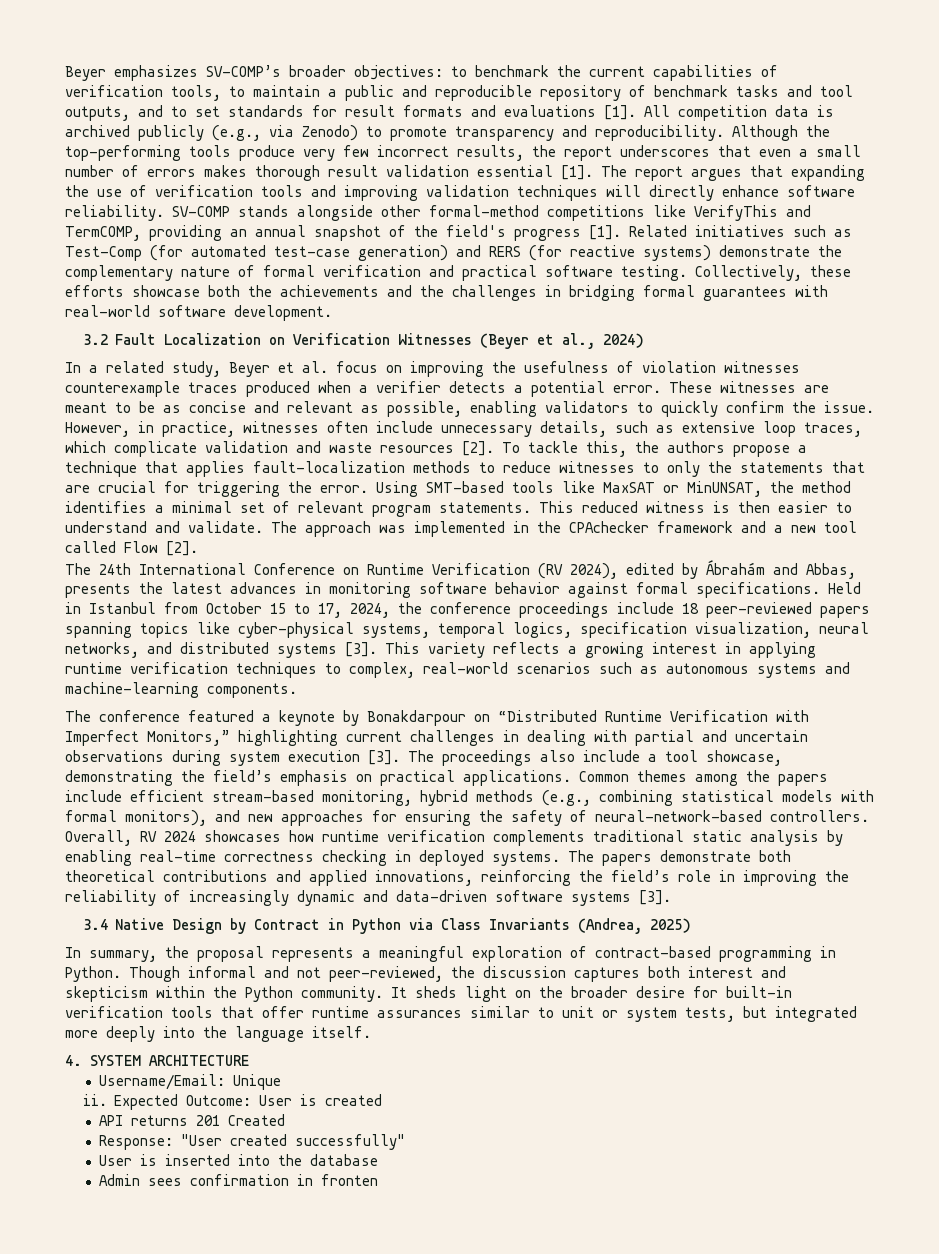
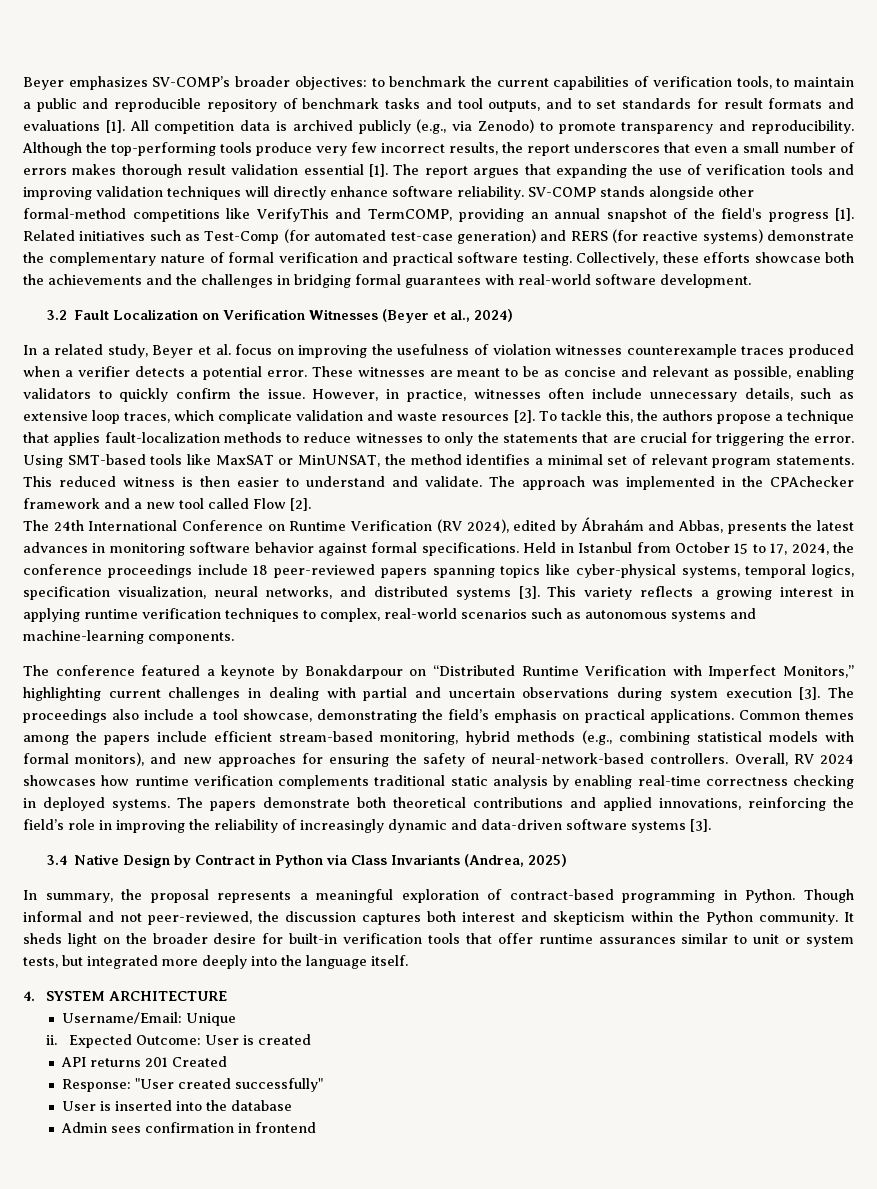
[321,1174,379,1186] fronten -> [254,1122,316,1133] frontend

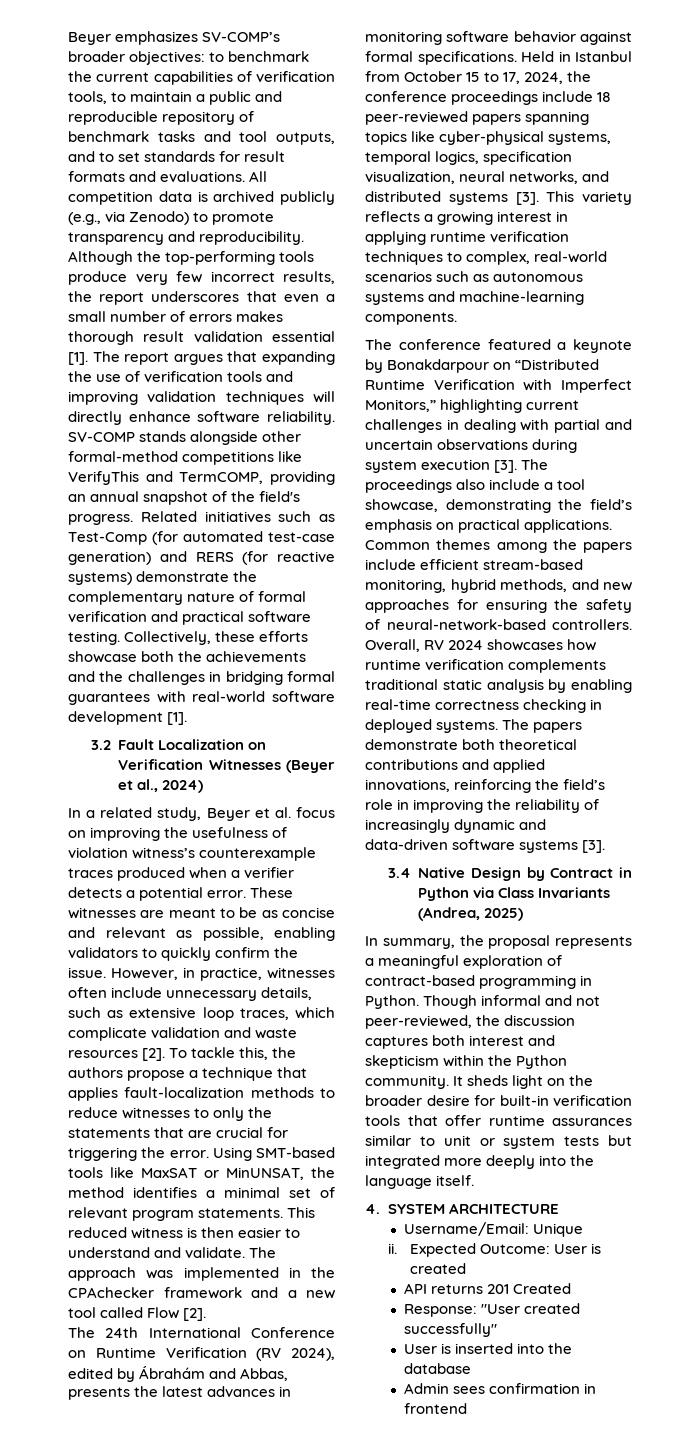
[23,120,125,133] evaluations [1]. -> [160,171,246,182] evaluations.
[768,208,854,222] progress [1]. -> [68,514,133,525] progress.
[660,274,751,288] development. -> [68,711,188,725] development [1].
[555,345,623,355] witnesses -> [132,847,196,859] witness’s
[516,730,855,745] [23,752,145,766] methods (e.g., combining statistical models with formal monitors), -> [500,579,567,592] methods,
[23,957,58,968] tests, -> [564,1136,600,1146] tests

